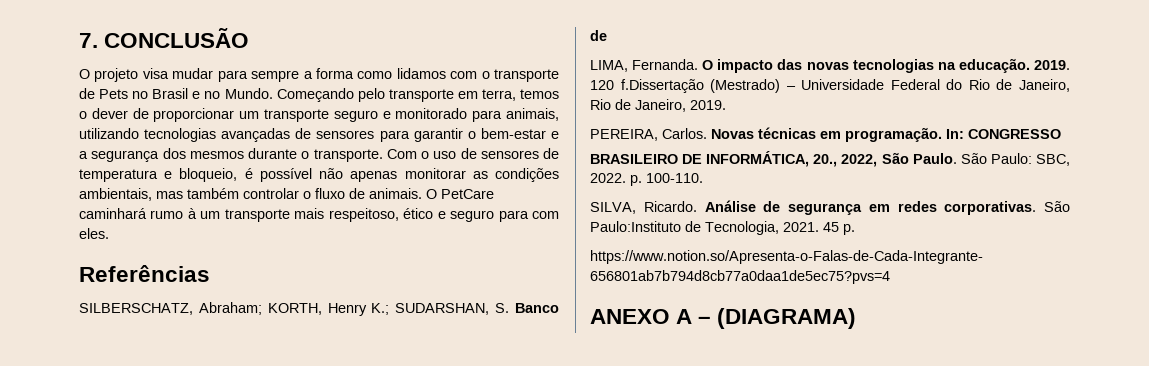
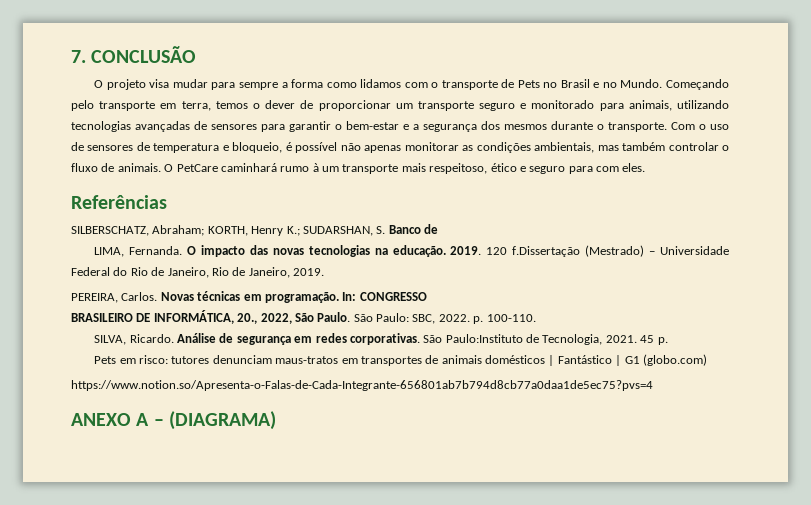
(855, 229) none -> [94,354,707,366] // Pets em risco: tutores denunciam maus-tratos em transportes de animais domésticos | Fantástico | G1 (globo.com)

